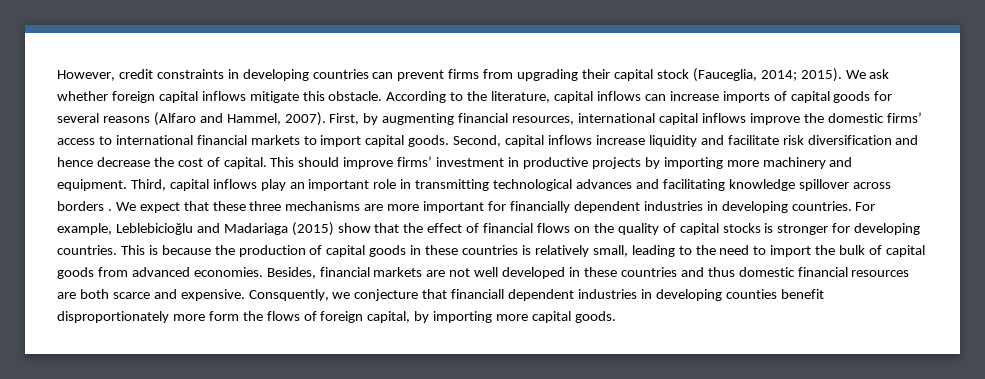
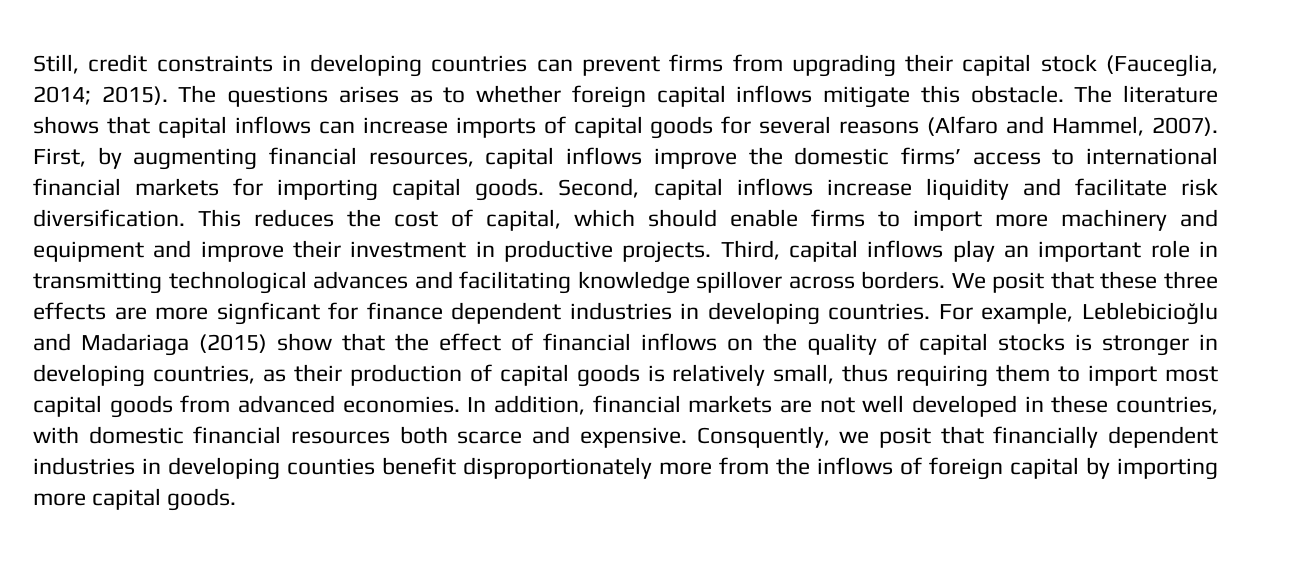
[57,70,115,81] However, -> [33,54,79,74] Still,
[845,69,890,79] We ask -> [178,85,466,107] The questions arises as to
[386,91,551,103] According to the literature, -> [1074,85,1218,103] [33,116,150,134] The literature shows that
[578,113,656,123] international -> (474, 159) none
[303,135,362,147] to import -> [233,178,379,201] for importing
[807,135,919,145] [57,156,853,169] [57,179,127,191] diversification and hence decrease the cost of capital. This should improve firms’ investment in productive projects by importing more machinery and equipment. -> [33,209,1218,231] [33,240,712,263] diversification. This reduces the cost of capital, which should enable firms to import more machinery and equipment and improve their investment in productive projects.
[57,201,180,213] borders . We expect -> [861,271,1045,293] borders. We posit
[285,201,361,211] mechanisms -> [33,302,106,320] effects
[423,201,570,213] important for financially -> [216,302,443,325] signficant for finance
[537,223,571,233] flows -> [641,333,717,351] inflows
[832,223,921,235] [57,245,883,257] for developing countries. This is because the production of capital goods in these countries is relatively small, leading to the need to import the bulk of -> [1199,334,1218,350] [33,364,1218,387] in developing countries, as their production of capital goods is relatively small, thus requiring them to import most
[266,267,316,279] Besides, -> [467,395,585,415] In addition,
[620,267,735,277] countries and thus -> [1115,396,1218,415] [33,426,79,444] countries, with
[57,292,76,299] are -> (391, 437) none
[354,289,505,301] conjecture that financiall -> [878,426,1099,448] posit that financially
[208,311,300,321] form the flows -> [719,457,893,475] from the inflows
[367,311,411,323] capital, -> [1010,457,1079,479] capital

